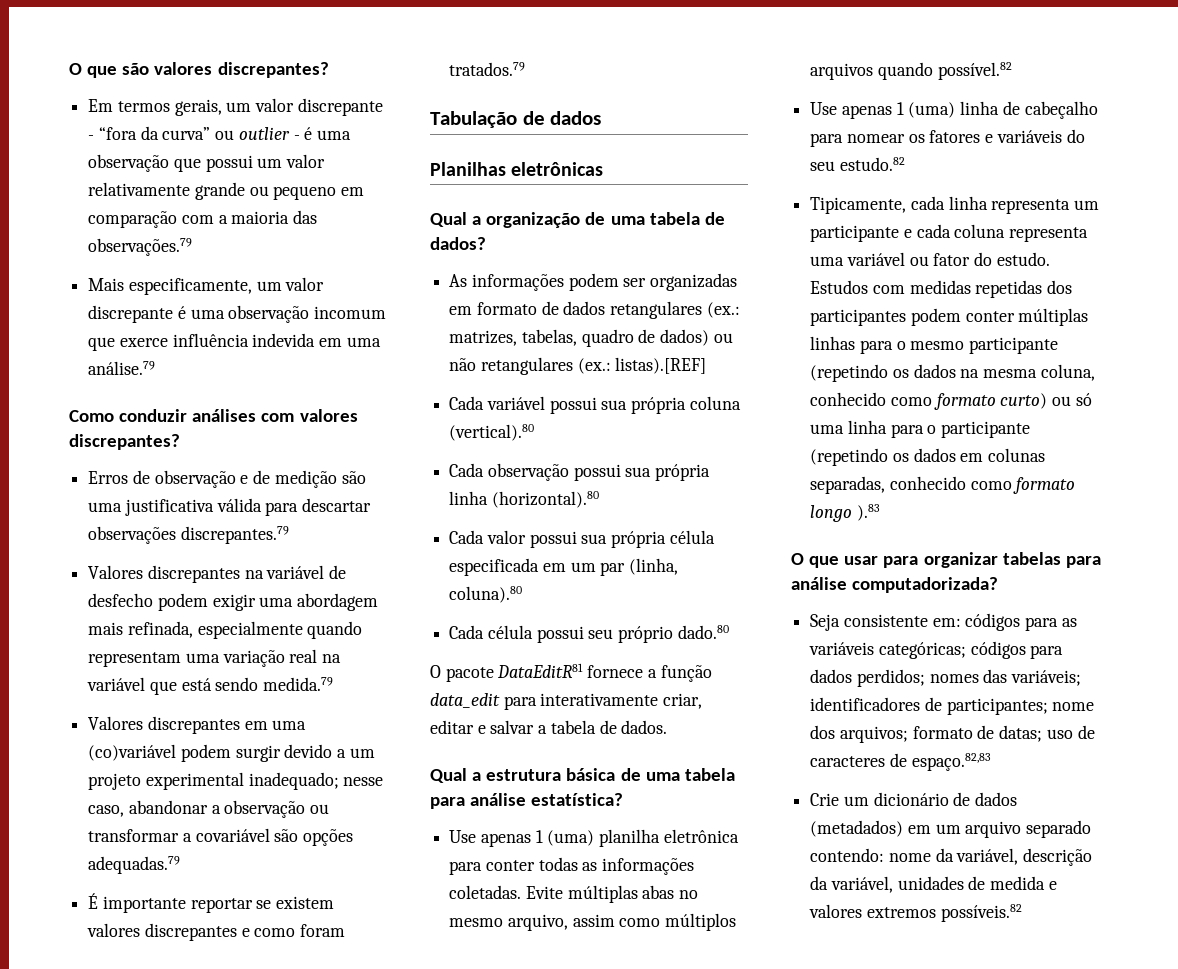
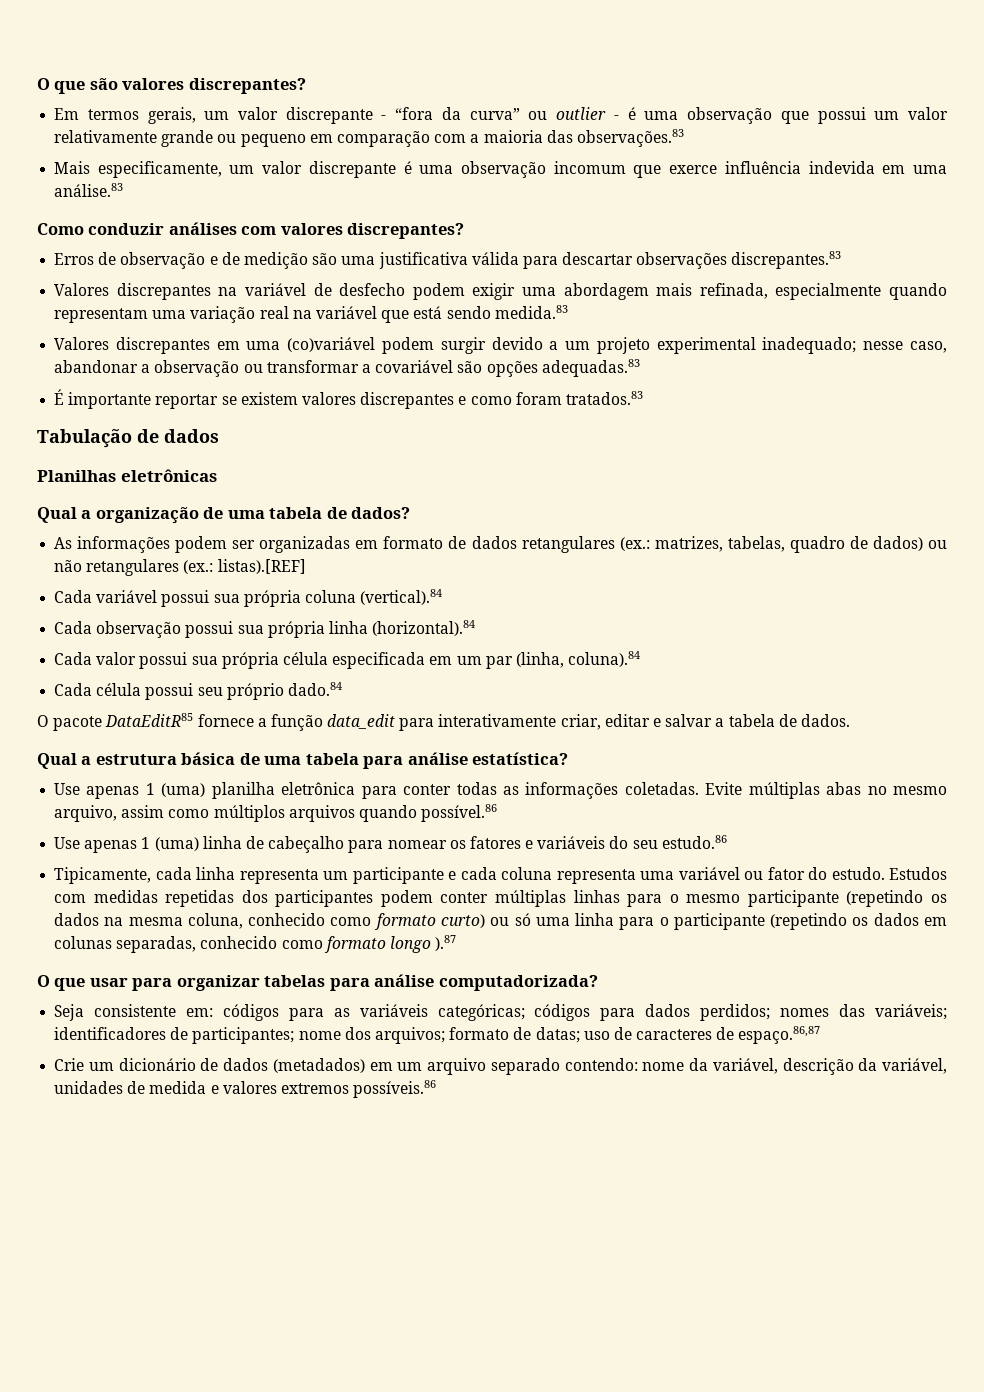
[88,238,193,256] observações.79 -> [576,129,684,147] observações.83
[88,361,156,375] análise.79 -> [54,183,124,197] análise.83
[180,526,289,544] discrepantes.79 -> [731,251,842,269] discrepantes.83
[263,677,334,691] medida.79 -> [494,305,568,319] medida.83
[88,856,181,874] adequadas.79 -> [541,359,640,377] adequadas.83
[449,62,526,76] tratados.79 -> [565,391,643,405] tratados.83
[449,424,535,441] (vertical).80 -> [360,589,443,605] (vertical).84
[491,491,599,508] (horizontal).80 -> [372,620,476,636] (horizontal).84
[449,586,523,603] coluna).80 -> [568,651,641,667] coluna).84
[677,625,729,639] dado.80 -> [287,682,342,696] dado.84
[497,663,584,678] DataEditR81 -> [105,713,194,727] DataEditR85
[937,62,1012,80] possível.82 -> [421,804,498,822] possível.86
[839,157,905,171] estudo.82 -> [661,835,727,849] estudo.86
[856,504,880,521] ).83 -> [435,935,457,951] ).87
[911,753,991,771] espaço.82,83 -> [738,1026,821,1044] espaço.86,87
[940,904,1022,922] possíveis.82 -> [353,1080,437,1098] possíveis.86

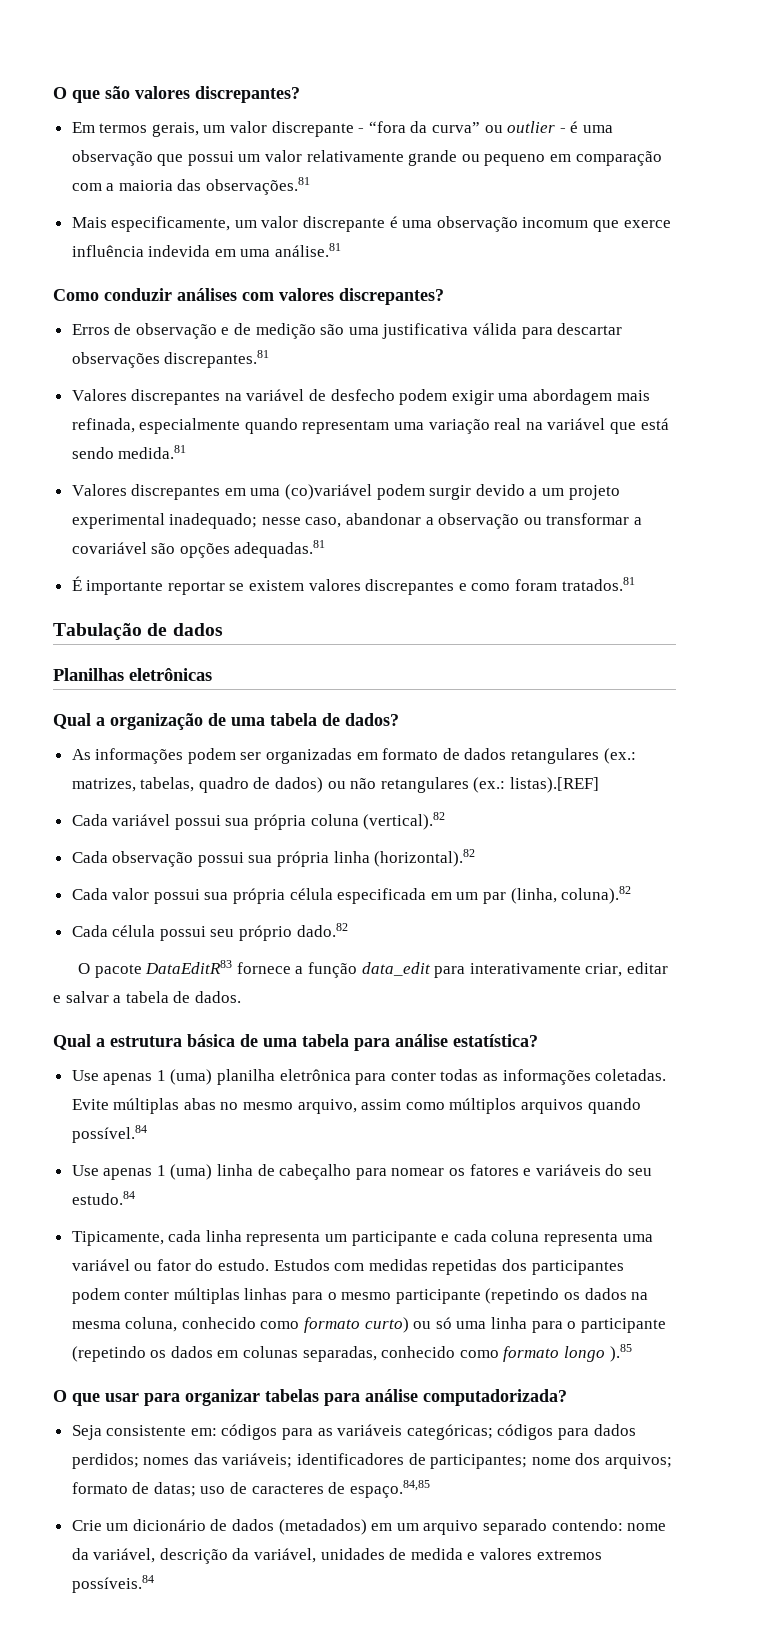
[576,129,684,147] observações.83 -> [206,177,311,195] observações.81
[54,183,124,197] análise.83 -> [275,243,342,257] análise.81
[731,251,842,269] discrepantes.83 -> [164,350,270,368] discrepantes.81
[494,305,568,319] medida.83 -> [118,445,187,459] medida.81
[541,359,640,377] adequadas.83 -> [234,540,326,558] adequadas.81
[565,391,643,405] tratados.83 -> [561,577,635,591] tratados.81
[360,589,443,605] (vertical).84 -> [363,812,446,830] (vertical).82
[372,620,476,636] (horizontal).84 -> [374,849,476,867] (horizontal).82
[568,651,641,667] coluna).84 -> [561,886,632,904] coluna).82
[287,682,342,696] dado.84 -> [296,923,348,937] dado.82
[105,713,194,727] DataEditR85 -> [145,960,233,974] DataEditR83
[421,804,498,822] possível.86 -> [71,1125,147,1143] possível.84
[661,835,727,849] estudo.86 -> [71,1191,135,1205] estudo.84
[435,935,457,951] ).87 -> [609,1344,632,1362] ).85
[738,1026,821,1044] espaço.86,87 -> [349,1480,430,1498] espaço.84,85
[353,1080,437,1098] possíveis.86 -> [71,1575,154,1593] possíveis.84

